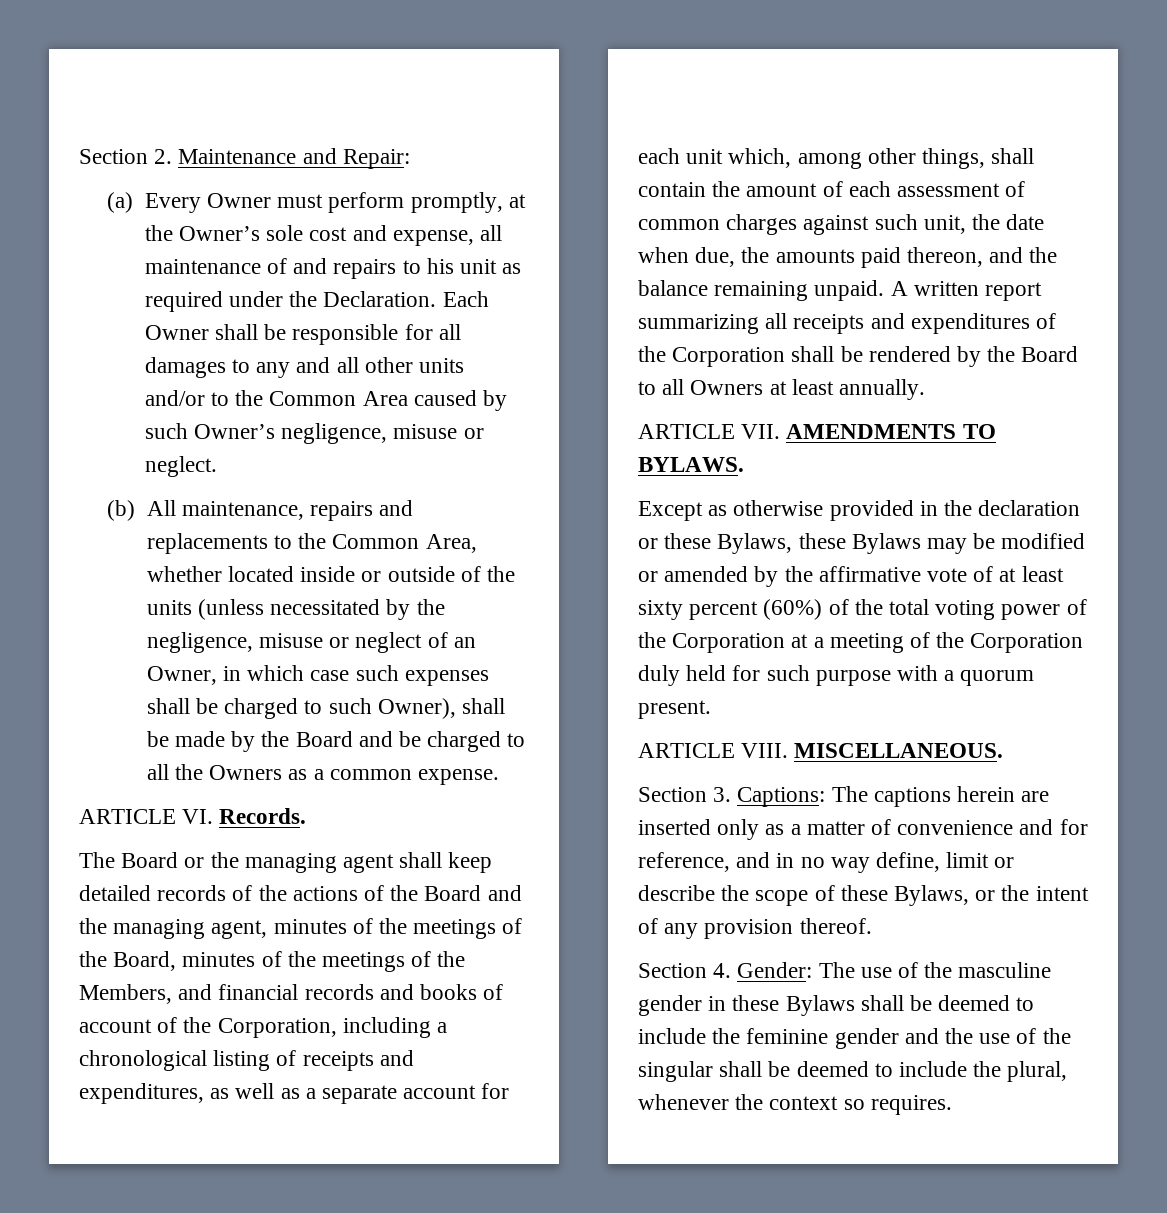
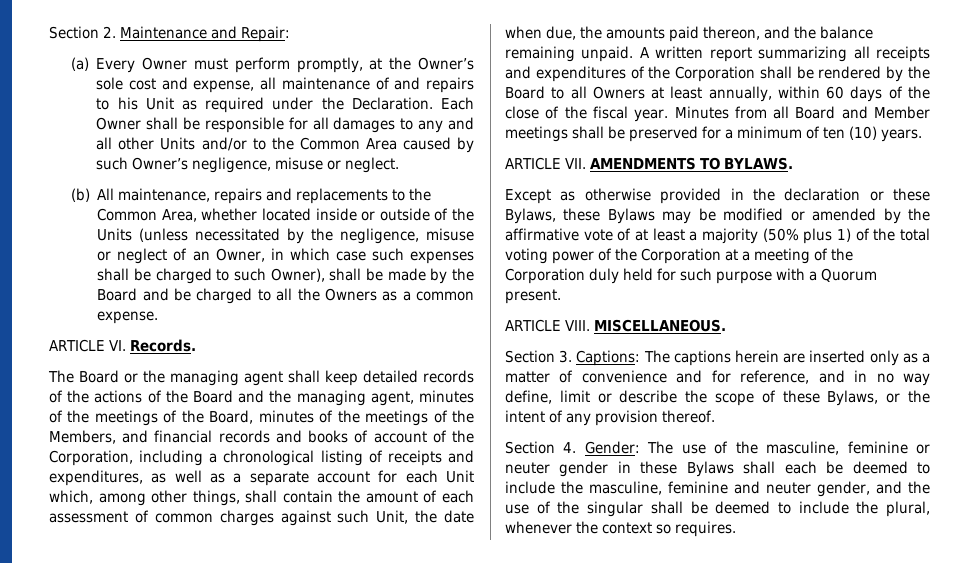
[459,259,497,274] unit -> [145,97,174,110] Unit
[418,358,464,373] units -> [160,137,196,150] Units
[146,600,192,615] units -> [97,228,133,241] Units
[686,149,724,164] unit -> [445,470,474,483] Unit
[923,215,966,234] unit, -> [376,510,409,524] Unit,
[839,379,926,400] annually. -> [708,86,930,102] [505,106,930,122] [505,126,922,142] annually, within 60 days of the close of the fiscal year. Minutes from all Board and Member meetings shall be preserved for a minimum of ten (10) years.
[638,599,823,620] sixty percent (60%) -> [689,228,851,244] a majority (50% plus 1)
[960,670,1035,686] quorum -> [821,268,877,282] Quorum
[958,962,1052,978] masculine -> [766,441,930,455] [505,462,550,474] masculine, feminine or neuter
[910,995,1035,1011] [638,1028,899,1049] be deemed to include the feminine gender -> [784,461,931,474] [505,481,870,497] each be deemed to include the masculine, feminine and neuter gender,

